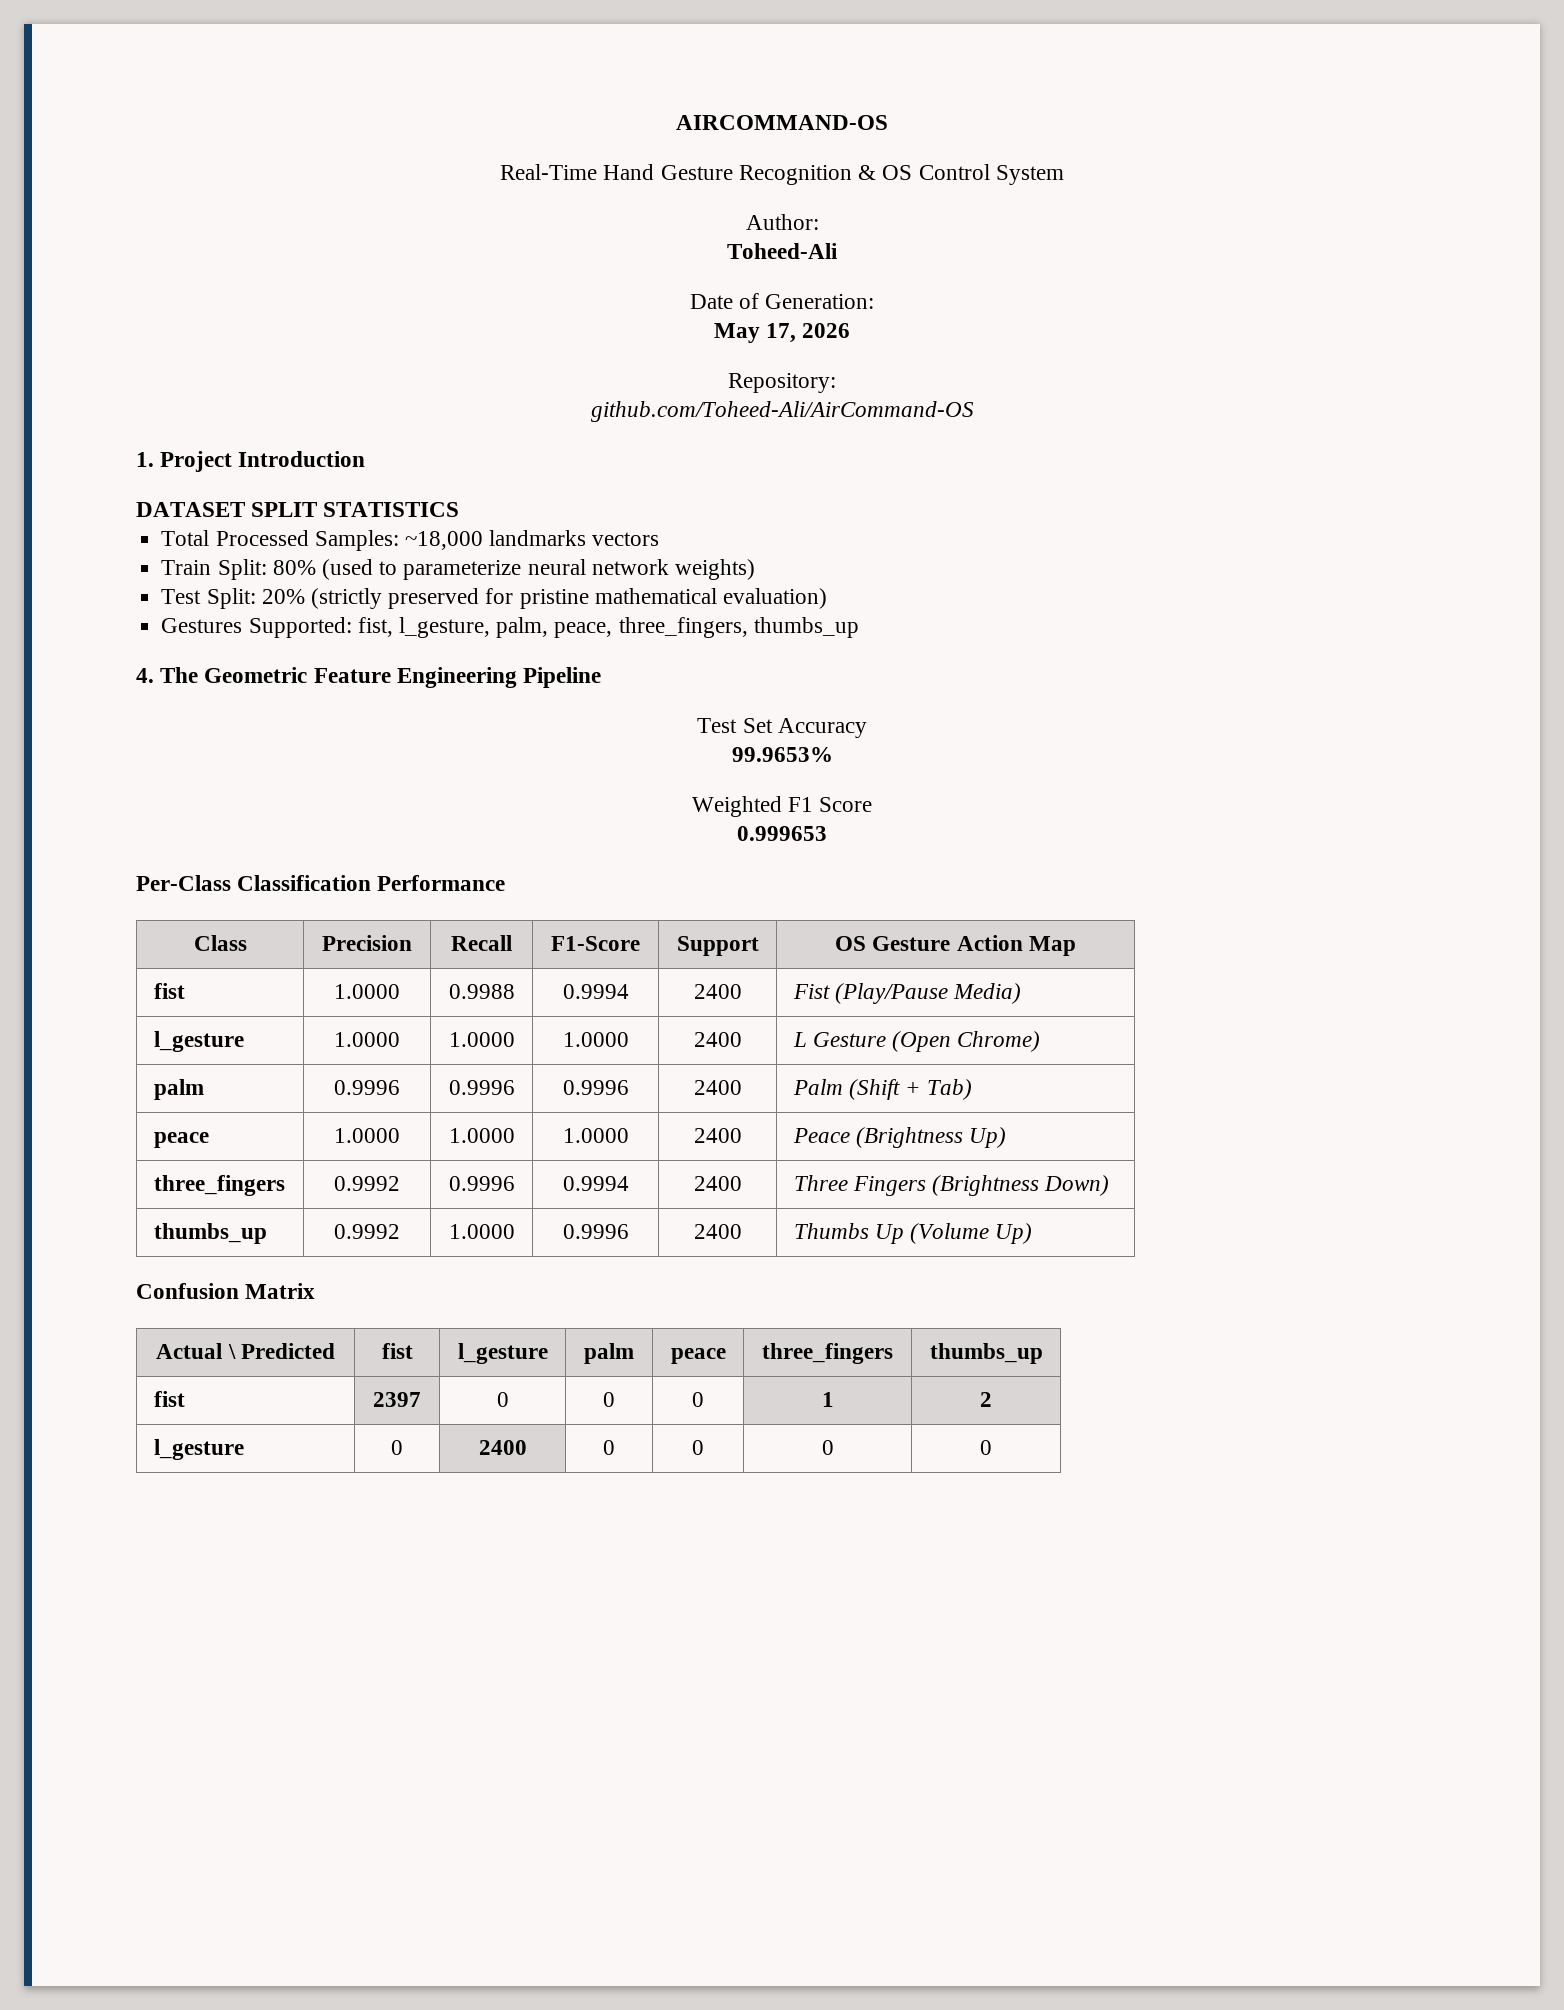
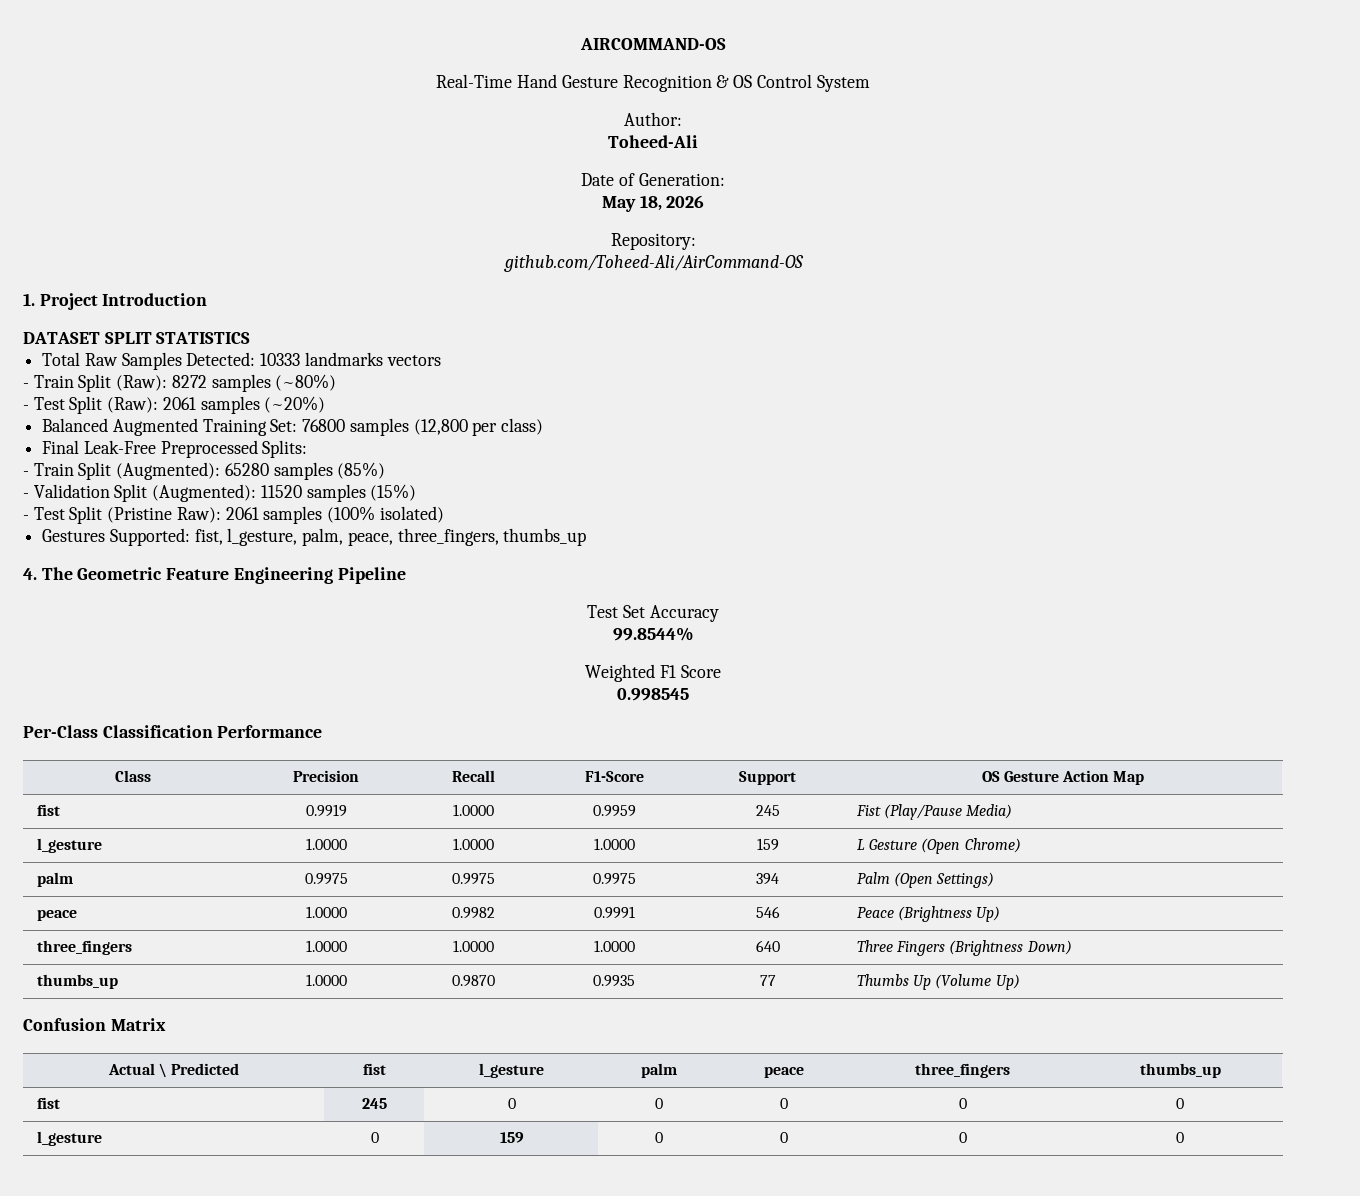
[766,323,796,343] 17, -> [639,195,662,211] 18,
[215,530,660,551] [161,559,755,580] [161,588,827,609] Processed Samples: ~18,000 landmarks vectors // Train Split: 80% (used to parameterize neural network weights) // Test Split: 20% (strictly preserved for pristine mathematical evaluation) -> [84,352,441,370] [23,374,337,392] [23,396,326,414] [42,418,544,436] [42,440,308,458] [23,462,386,480] [23,484,417,502] [23,506,444,524] Raw Samples Detected: 10333 landmarks vectors // - Train Split (Raw): 8272 samples (~80%) // - Test Split (Raw): 2061 samples (~20%) // Balanced Augmented Training Set: 76800 samples (12,800 per class) // Final Leak-Free Preprocessed Splits: // - Train Split (Augmented): 65280 samples (85%) // - Validation Split (Augmented): 11520 samples (15%) // - Test Split (Pristine Raw): 2061 samples (100% isolated)
[731,747,833,762] 99.9653% -> [612,627,694,641] 99.8544%
[737,826,827,841] 0.999653 -> [617,688,689,701] 0.998545
[334,984,400,999] [448,984,515,999] [562,984,629,999] [693,984,742,999] | 1.0000 | 0.9988 | 0.9994 | 2400 -> [305,804,347,817] [452,804,494,816] [592,805,636,817] [755,805,780,816] | 0.9919 | 1.0000 | 0.9959 | 245
[693,1032,742,1047] 2400 -> [756,838,779,851] 159
[334,1080,400,1095] [448,1080,515,1095] [562,1080,629,1095] [693,1080,742,1095] [792,1079,973,1100] [153,1132,209,1148] [334,1128,400,1143] [448,1128,515,1143] [562,1128,629,1143] [693,1128,742,1143] [792,1127,1007,1148] [153,1175,285,1196] [334,1176,400,1191] [448,1176,515,1191] [562,1176,629,1191] [693,1176,742,1191] 0.9996 | 0.9996 | 0.9996 | 2400 | Palm (Shift + Tab) // peace | 1.0000 | 1.0000 | 1.0000 | 2400 | Peace (Brightness Up) // three_fingers | 0.9992 | 0.9996 | 0.9994 | 2400 -> [304,873,348,885] [451,873,495,885] [592,873,636,885] [756,873,779,885] [856,872,995,888] [36,910,77,921] [305,906,347,918] [451,907,495,919] [593,906,635,919] [755,906,780,918] [856,906,1001,922] [36,940,132,955] [305,940,347,952] [452,940,494,952] [593,940,635,952] [755,940,780,952] 0.9975 | 0.9975 | 0.9975 | 394 | Palm (Open Settings) // peace | 1.0000 | 0.9982 | 0.9991 | 546 | Peace (Brightness Up) // three_fingers | 1.0000 | 1.0000 | 1.0000 | 640
[334,1224,400,1239] [448,1224,515,1239] [562,1224,629,1239] [693,1224,742,1239] | 0.9992 | 1.0000 | 0.9996 | 2400 -> [305,974,347,986] [451,975,495,987] [593,975,635,987] [759,975,776,986] | 1.0000 | 0.9870 | 0.9935 | 77
[373,1392,421,1407] [496,1392,509,1407] [603,1392,615,1407] [692,1392,704,1407] [821,1392,834,1407] [980,1392,992,1407] [153,1439,244,1460] [391,1440,403,1455] [478,1440,527,1455] 2397 | 0 | 0 | 0 | 1 | 2 // l_gesture | 0 | 2400 -> [362,1098,387,1109] [507,1098,516,1109] [655,1098,663,1109] [779,1098,788,1109] [958,1098,967,1109] [1176,1098,1184,1109] [36,1131,102,1146] [370,1132,379,1143] [499,1132,524,1143] 245 | 0 | 0 | 0 | 0 | 0 // l_gesture | 0 | 159

